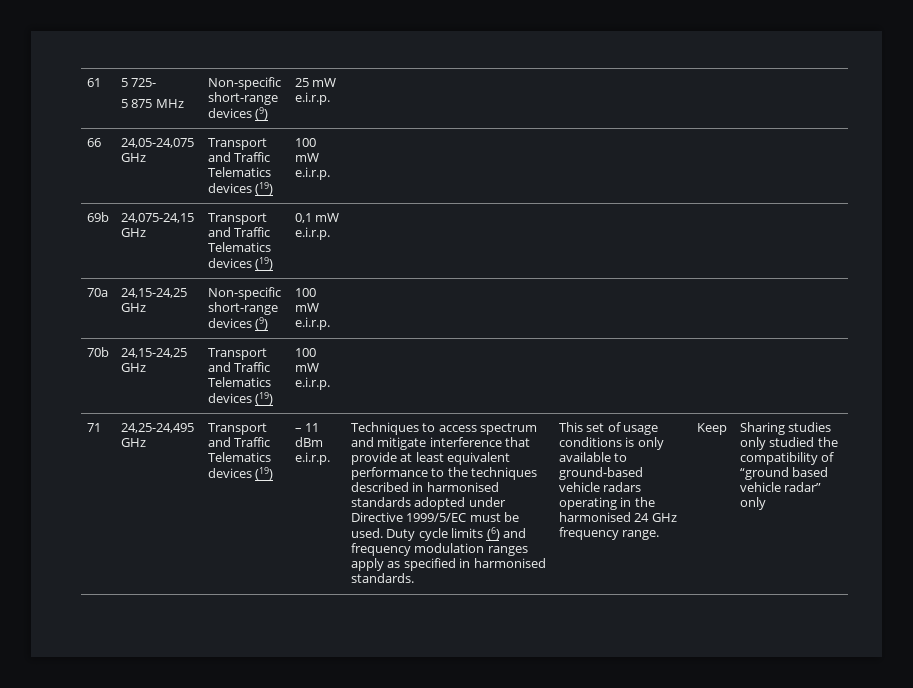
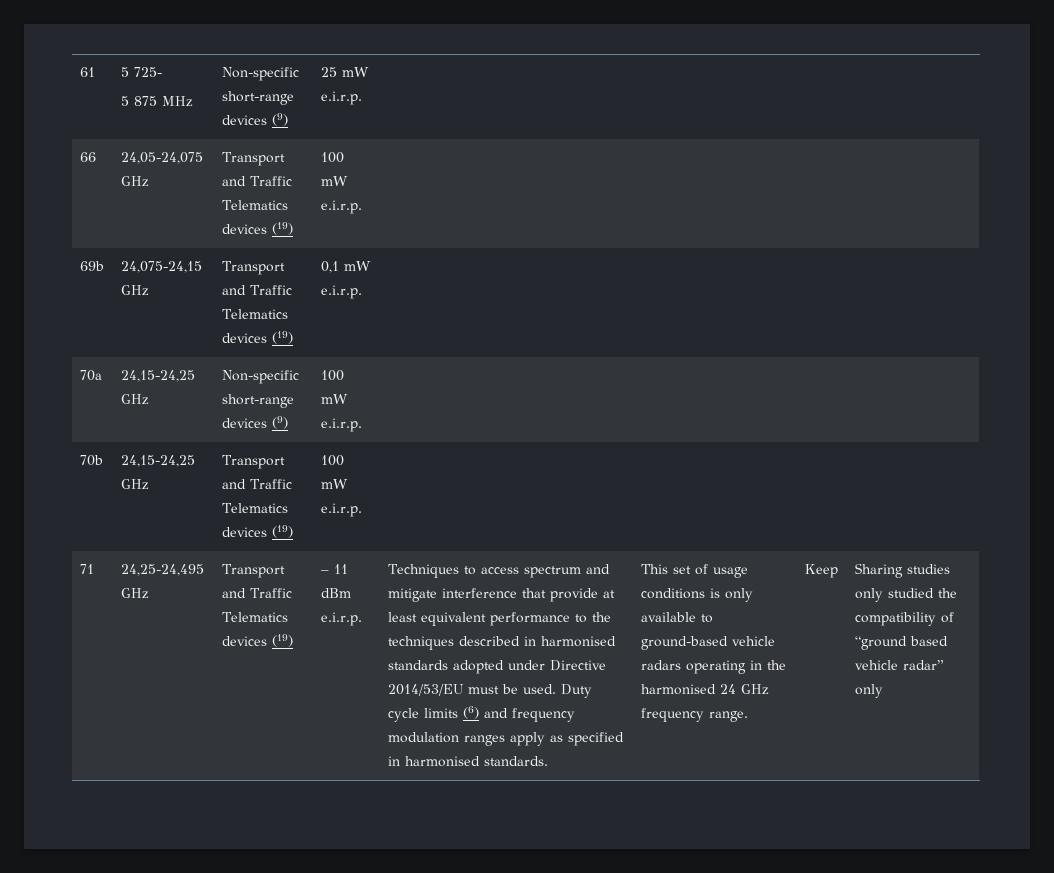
[406,513,467,522] 1999/5/EC -> [388,684,465,696] 2014/53/EU

